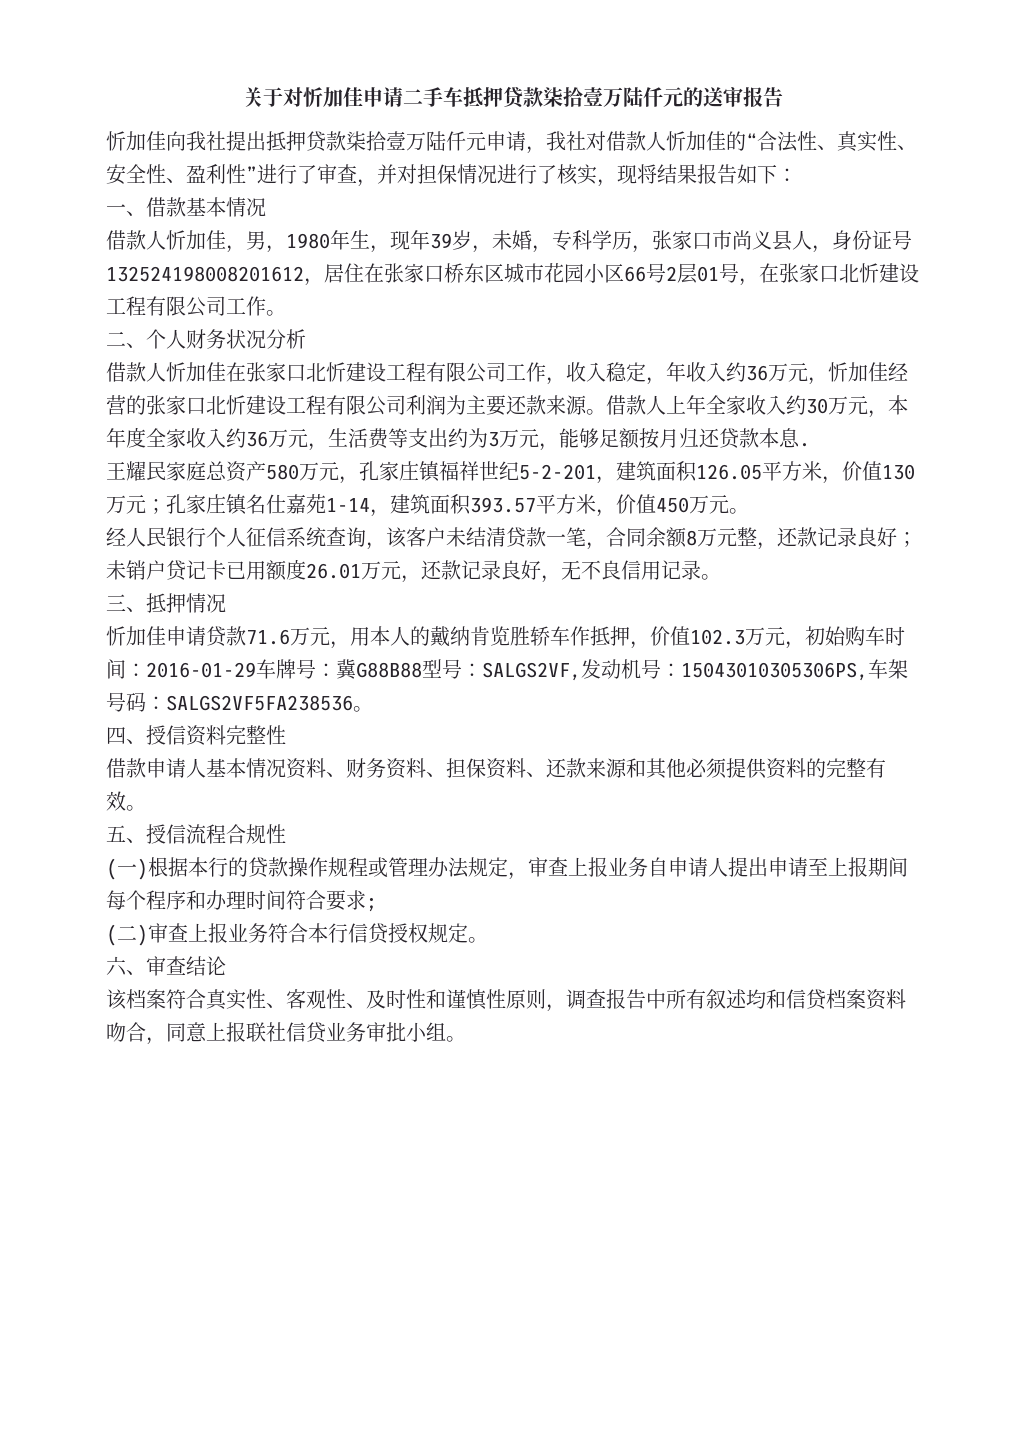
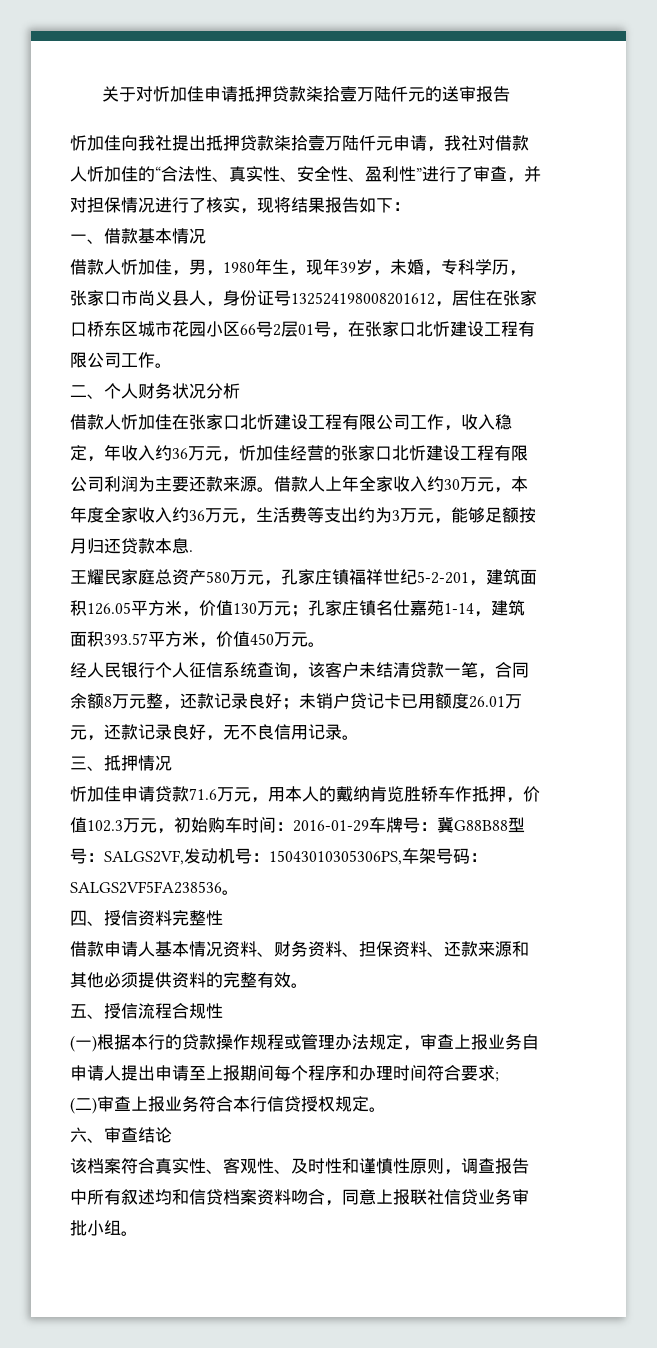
[403,87,463,107] 二手车 -> (238, 94) none

